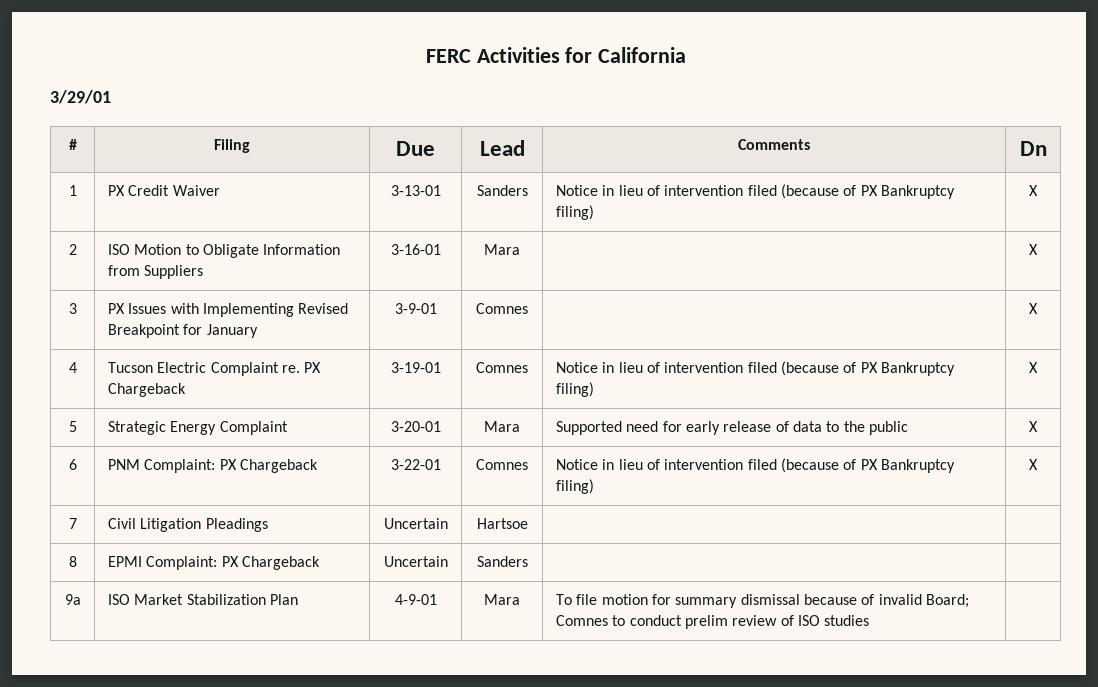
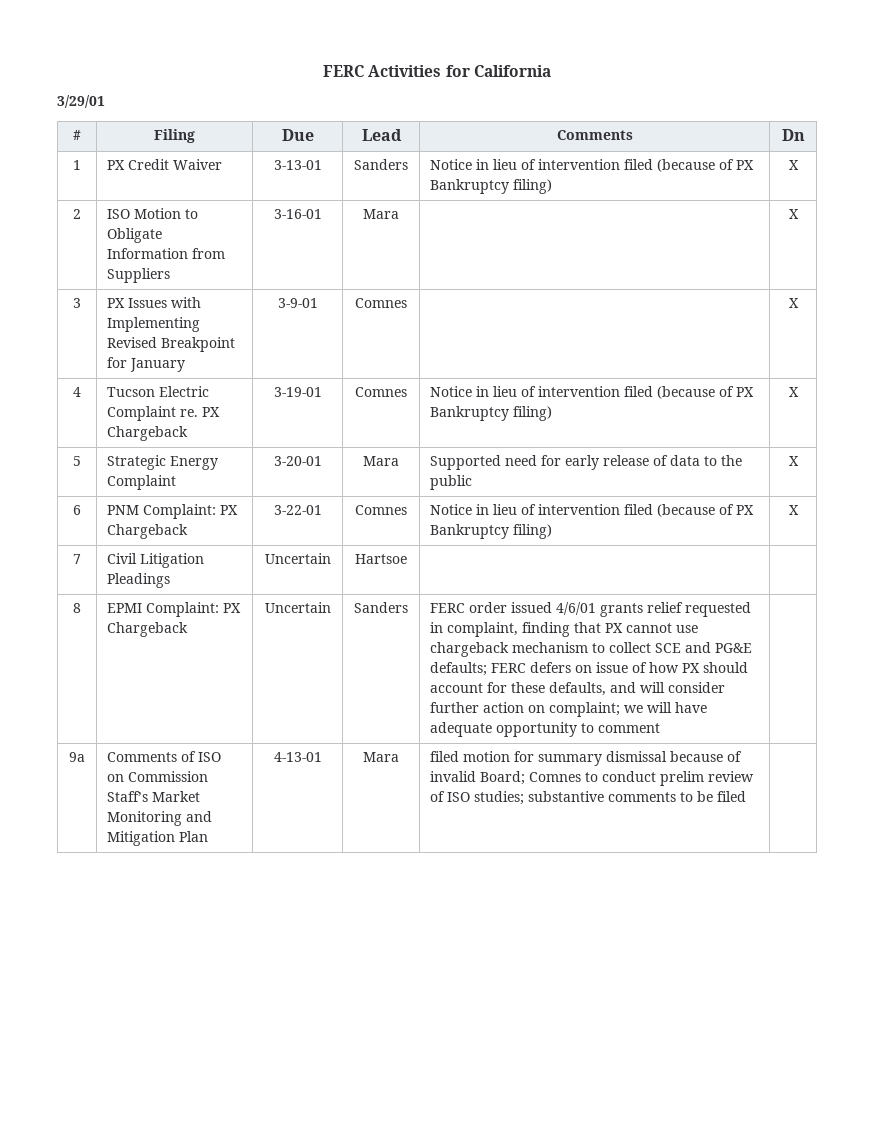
[64,594,81,605] [107,594,266,605] | // 9a | ISO Market Stabilization -> [430,602,752,617] [430,622,699,637] [430,642,753,657] [430,662,749,676] [430,682,726,696] [430,702,708,717] [430,722,661,737] [69,752,85,762] [107,751,222,762] [107,771,209,782] [107,791,201,802] [107,811,213,826] [107,831,176,846] FERC order issued 4/6/01 grants relief requested in complaint, finding that PX cannot use chargeback mechanism to collect SCE and PG&E defaults; FERC defers on issue of how PX should account for these defaults, and will consider further action on complaint; we will have adequate opportunity to comment | // 9a | Comments of ISO on Commission Staff’s Market Monitoring and Mitigation
[394,594,437,605] [484,594,520,605] [555,594,598,605] 4-9-01 | Mara | To file -> [273,752,322,762] [363,752,399,762] [430,751,460,762] 4-13-01 | Mara | filed
[824,615,870,626] studies -> [474,791,747,805] studies; substantive comments to be filed

